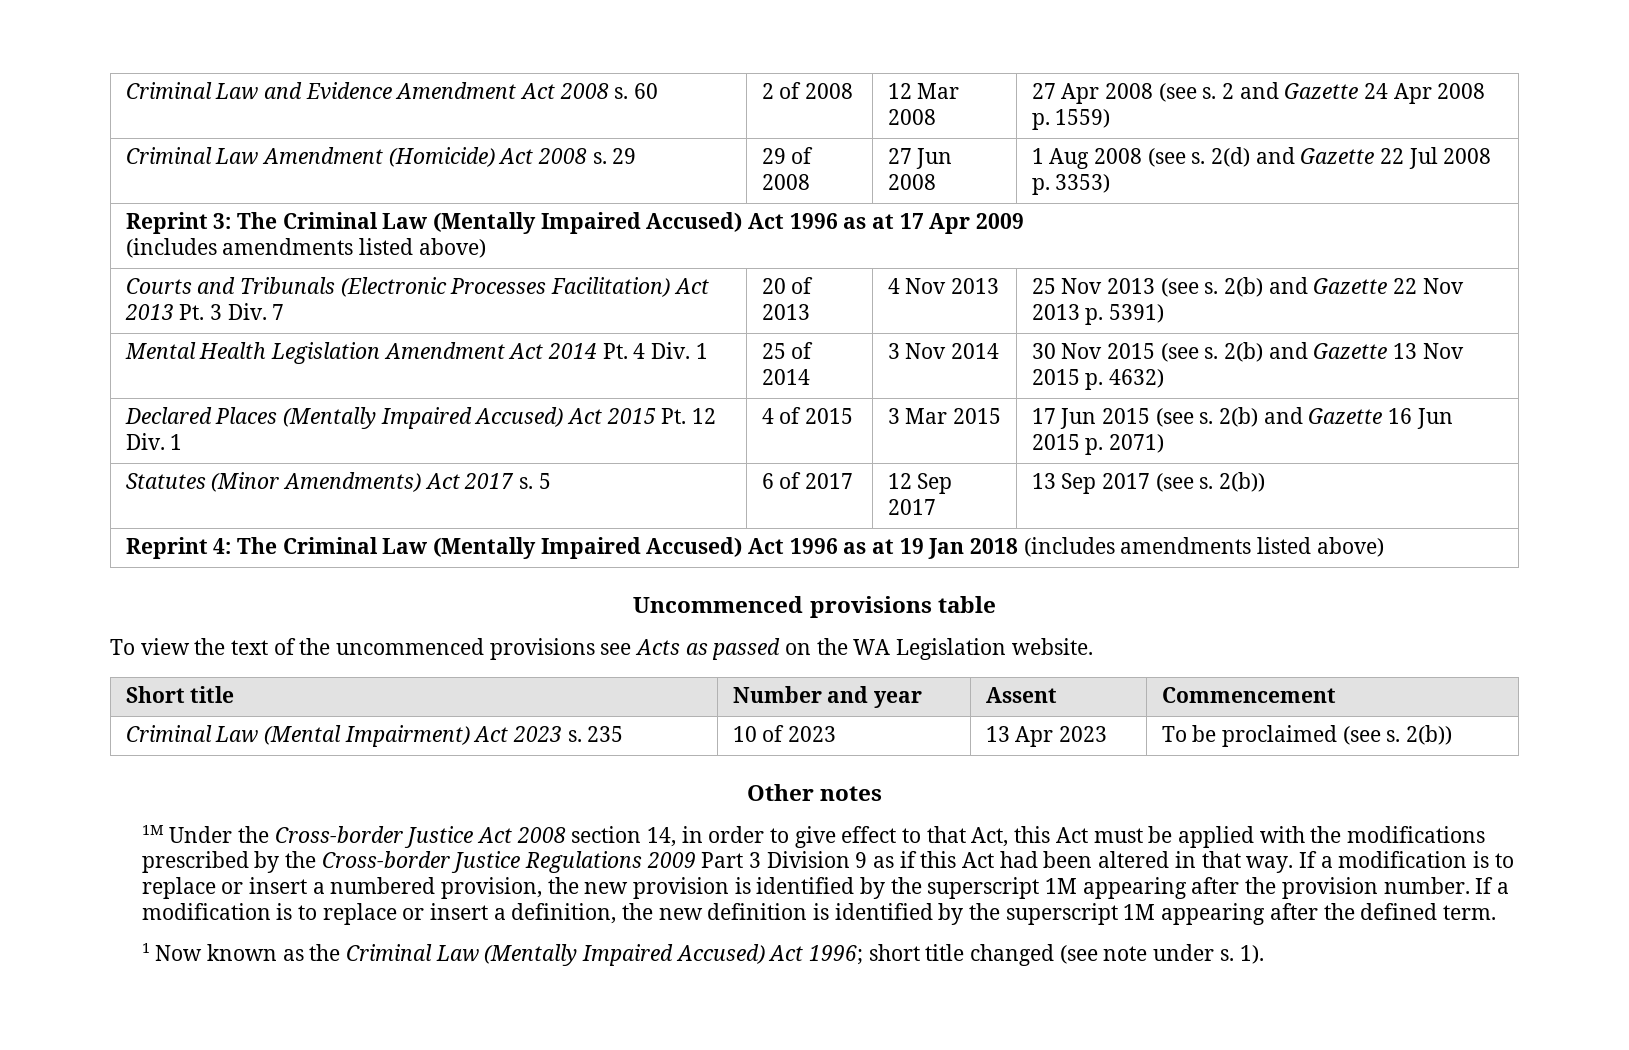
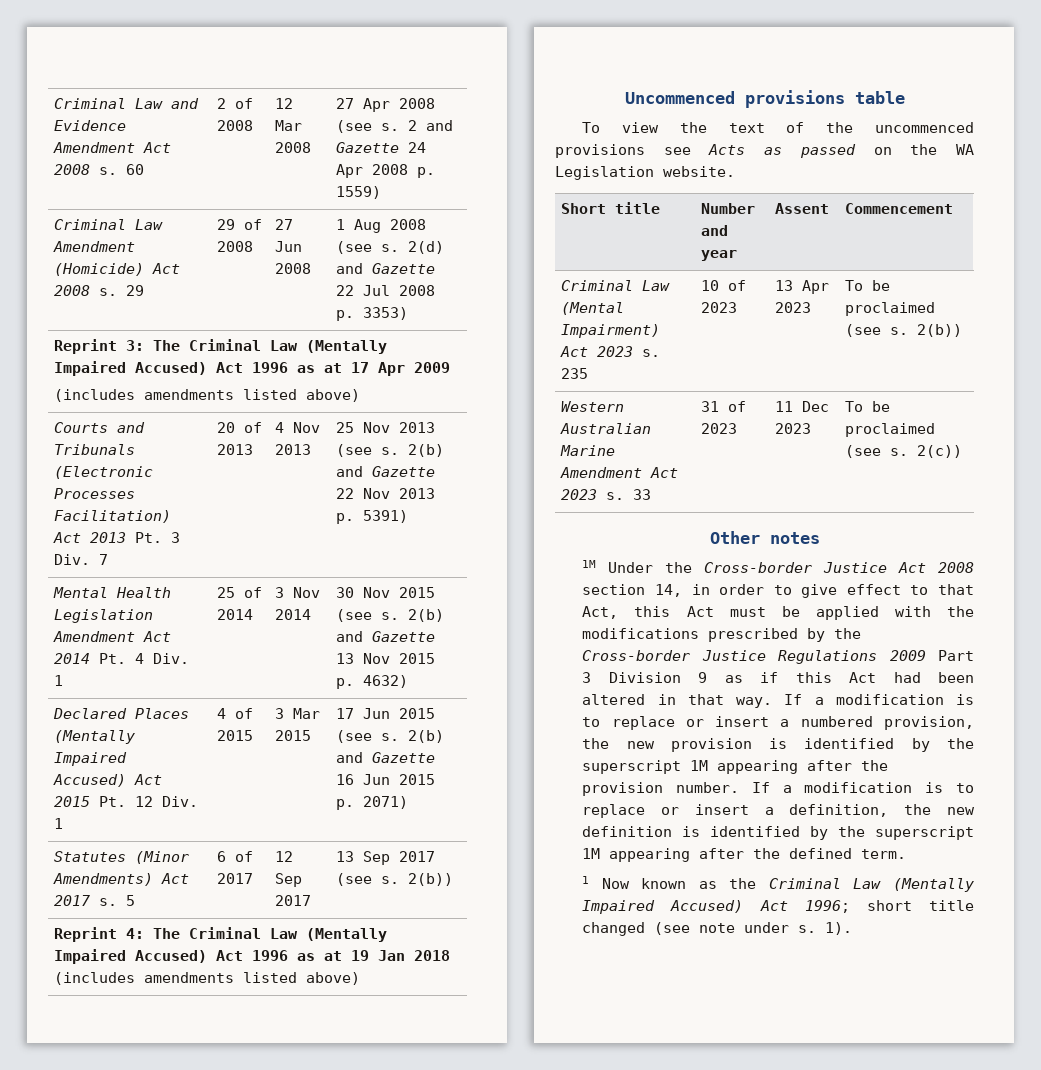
(1452, 735) none -> [561,401,625,412] [560,423,652,434] [560,445,616,456] [560,467,679,478] [561,489,652,500] [701,401,747,412] [701,423,738,434] [775,401,830,412] [775,423,812,434] [845,401,891,412] [845,423,936,437] [845,445,963,458] // Western Australian Marine Amendment Act 2023 s. 33 | 31 of 2023 | 11 Dec 2023 | To be proclaimed (see s. 2(c))

